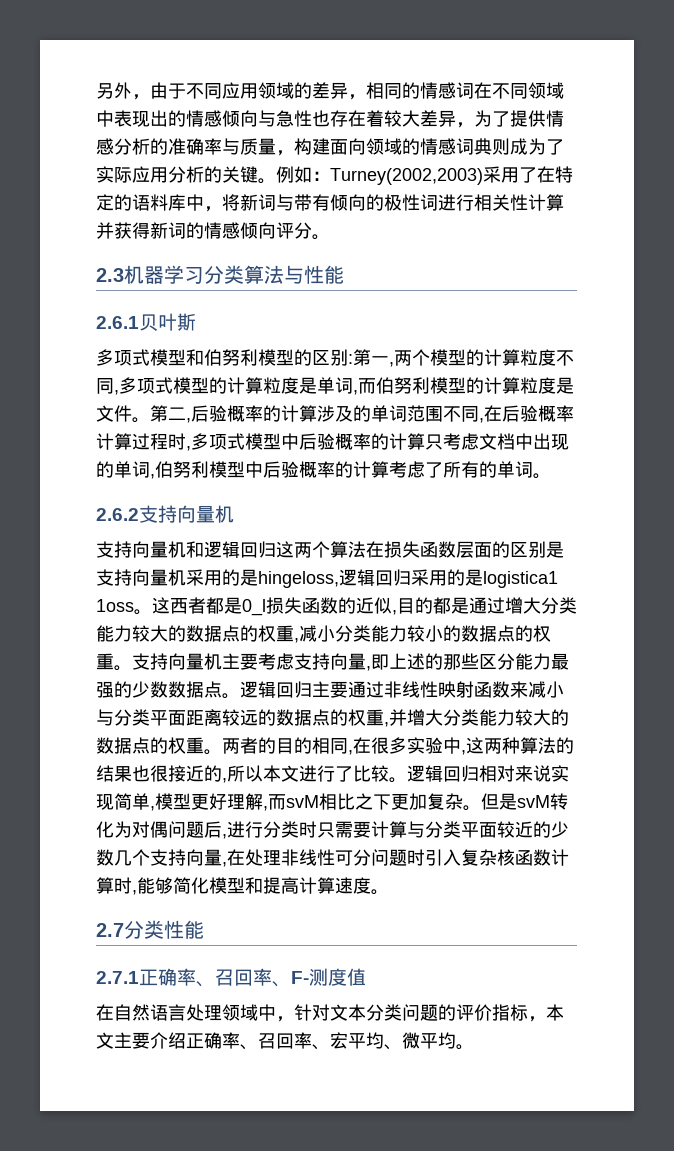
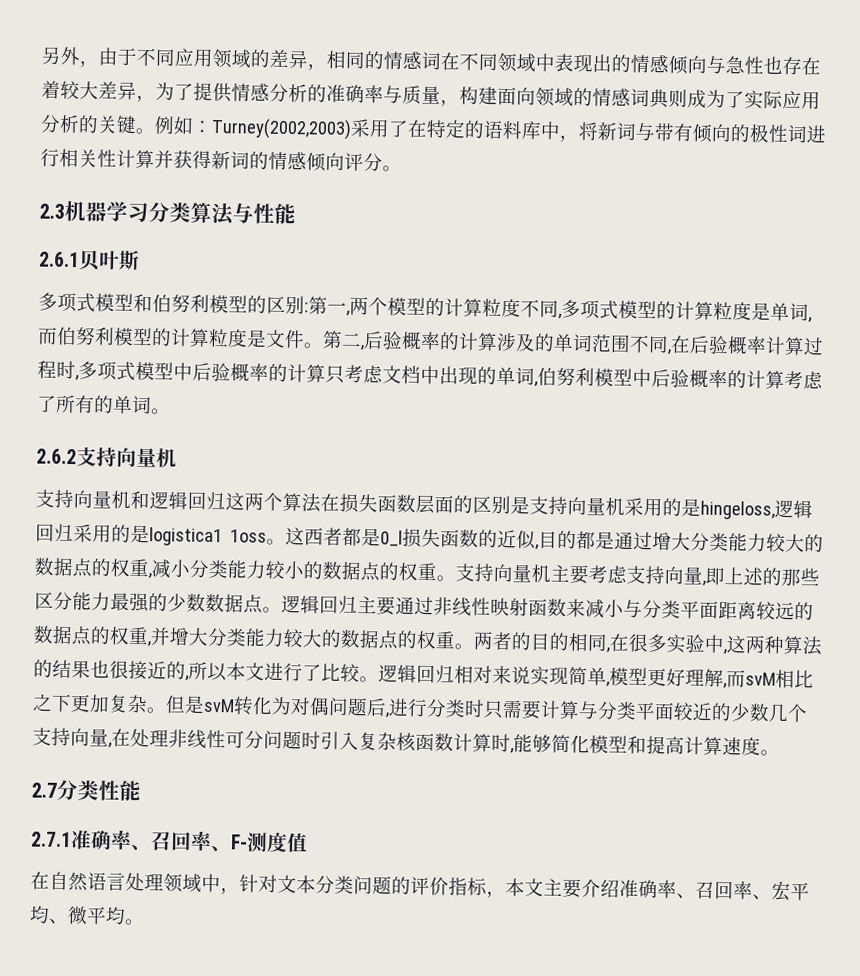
[139,969,158,986] 正 -> [70,830,92,850] 准
[186,1033,204,1049] 正 -> [619,879,639,898] 准

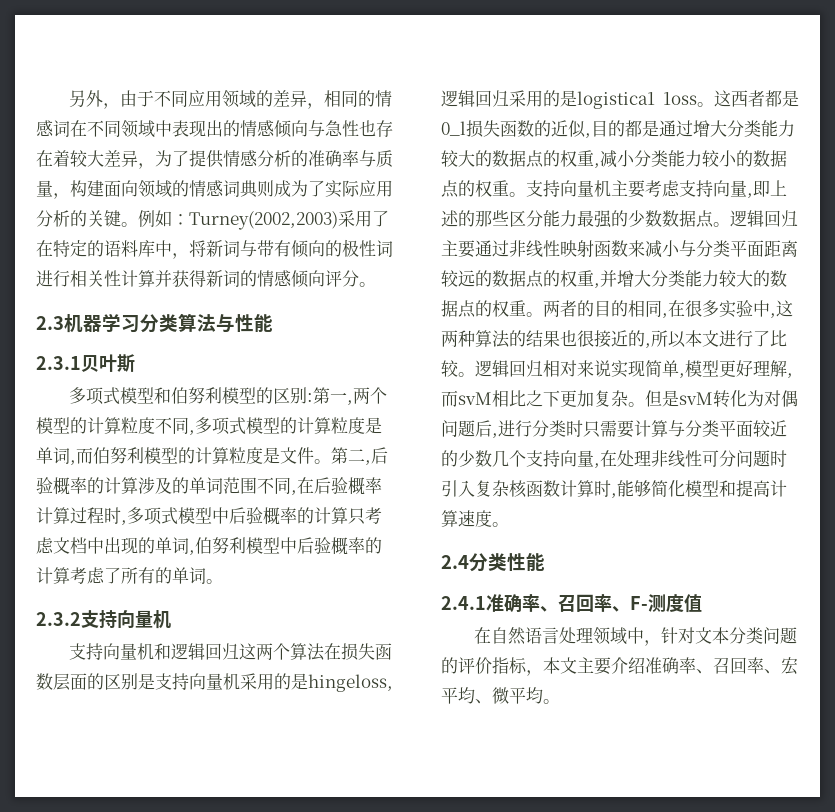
[39,251,80,268] 2.6.1 -> [36,356,81,370] 2.3.1
[36,448,77,465] 2.6.2 -> [36,612,81,626] 2.3.2
[31,782,57,798] 2.7 -> [441,555,469,569] 2.4
[31,831,72,848] 2.7.1 -> [441,596,486,610] 2.4.1

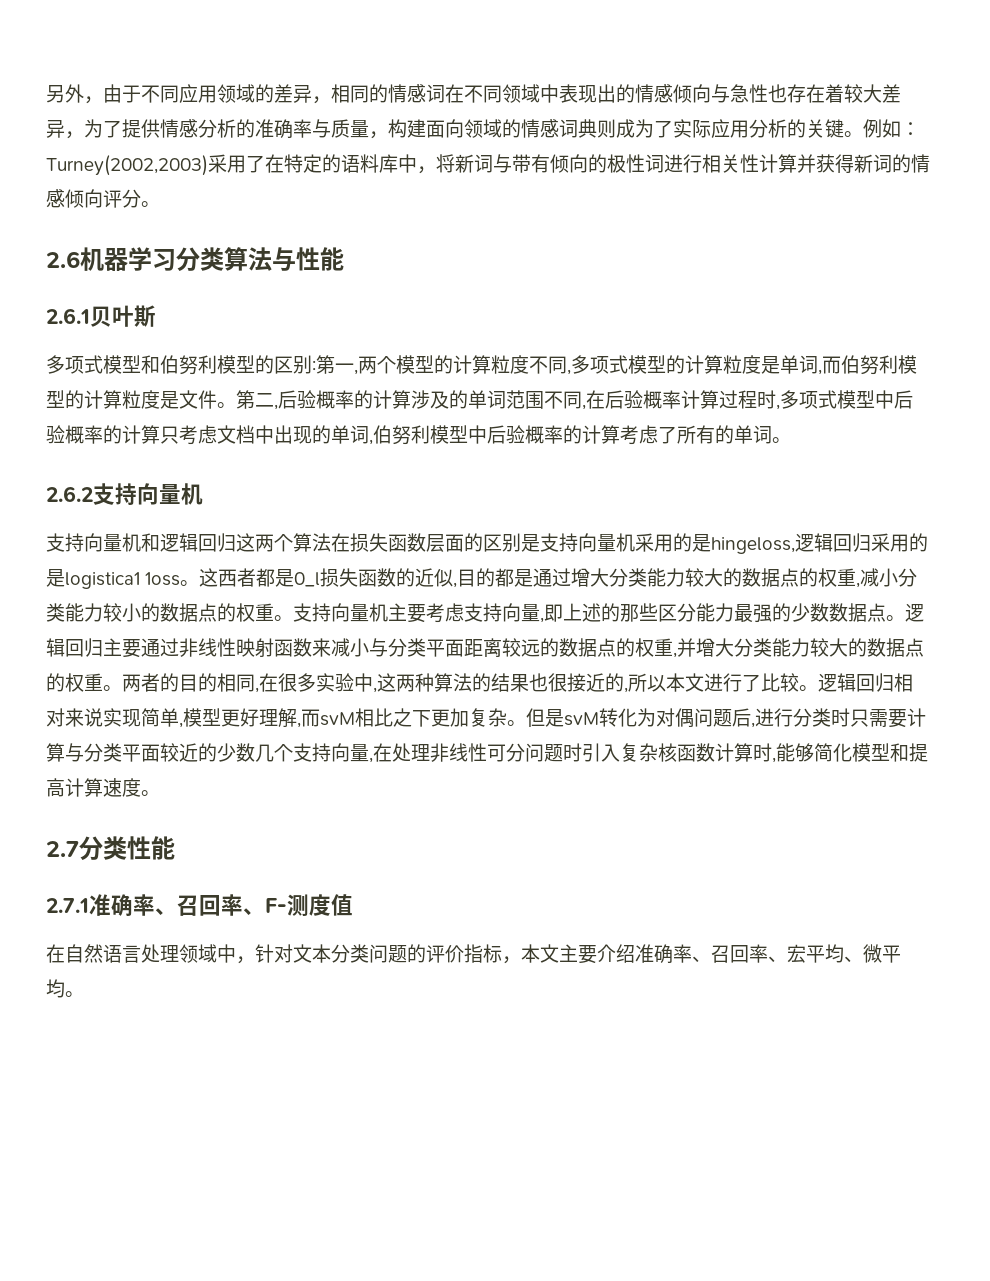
[36,316,64,330] 2.3 -> [46,251,80,268] 2.6
[36,356,81,370] 2.3.1 -> [46,308,90,324] 2.6.1
[36,612,81,626] 2.3.2 -> [46,486,93,502] 2.6.2
[441,555,469,569] 2.4 -> [46,841,79,857] 2.7
[441,596,486,610] 2.4.1 -> [46,898,89,913] 2.7.1

